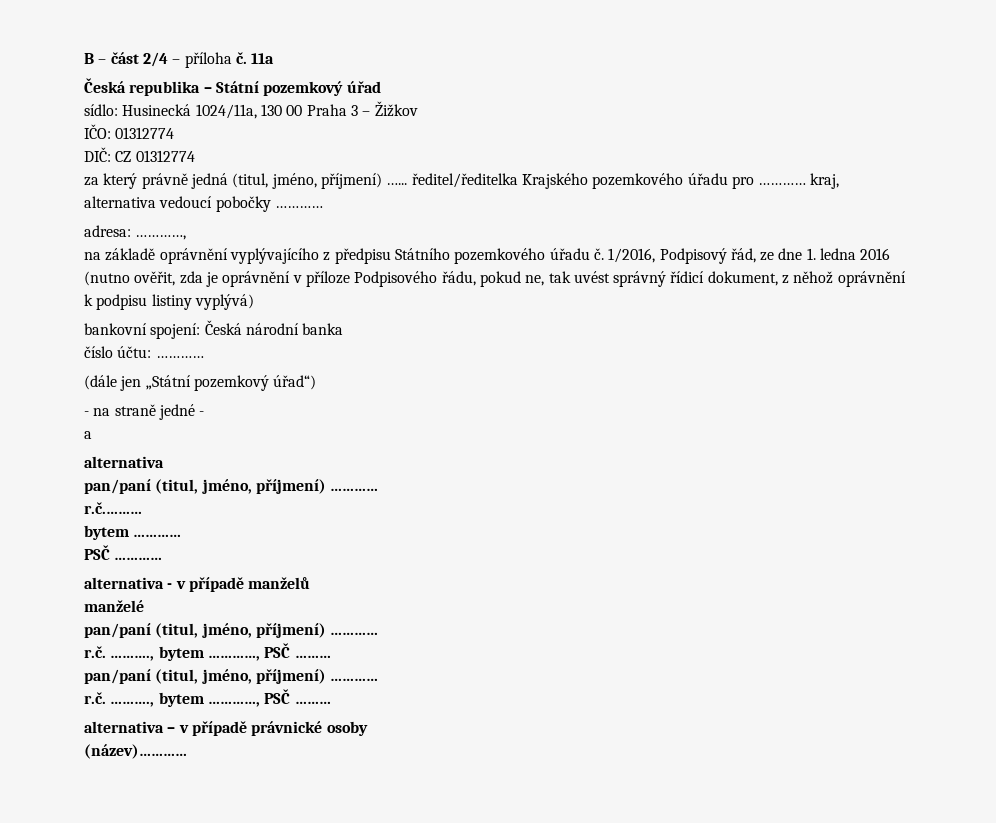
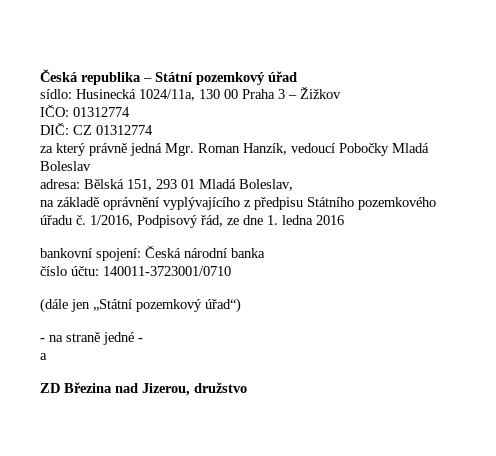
[84,52,275,68] B – část 2/4 – příloha č. 11a // -> (40, 75) none
[232,173,840,189] [84,196,323,212] [84,225,187,240] (titul, jméno, příjmení) …... ředitel/ředitelka Krajského pozemkového úřadu pro ………… kraj, alternativa vedoucí pobočky ………… // adresa: …………, -> [165,143,429,156] [40,161,91,171] [40,179,293,191] Mgr. Roman Hanzík, vedoucí Pobočky Mladá Boleslav // adresa: Bělská 151, 293 01 Mladá Boleslav,
[84,271,906,287] [84,294,254,310] (nutno ověřit, zda je oprávnění v příloze Podpisového řádu, pokud ne, tak uvést správný řídicí dokument, z něhož oprávnění k podpisu listiny vyplývá) -> (344, 220) none
[155,356,204,358] ………… -> [103,266,231,276] 140011-3723001/0710
[84,456,164,468] [84,479,379,494] [84,502,142,514] [84,525,182,540] [84,545,163,560] [84,577,311,592] [84,600,144,612] [84,623,379,638] [84,643,331,661] [84,669,379,684] [84,689,331,707] [84,721,368,736] [84,744,187,759] alternativa // pan/paní (titul, jméno, příjmení) ………… // r.č.……… // bytem ………… // PSČ ………… // alternativa - v případě manželů // manželé // pan/paní (titul, jméno, příjmení) ………… // r.č. ………., bytem …………, PSČ ……… // pan/paní (titul, jméno, příjmení) ………… // r.č. ………., bytem …………, PSČ ……… // alternativa – v případě právnické osoby // (název)………… -> [40,382,247,396] ZD Březina nad Jizerou, družstvo

